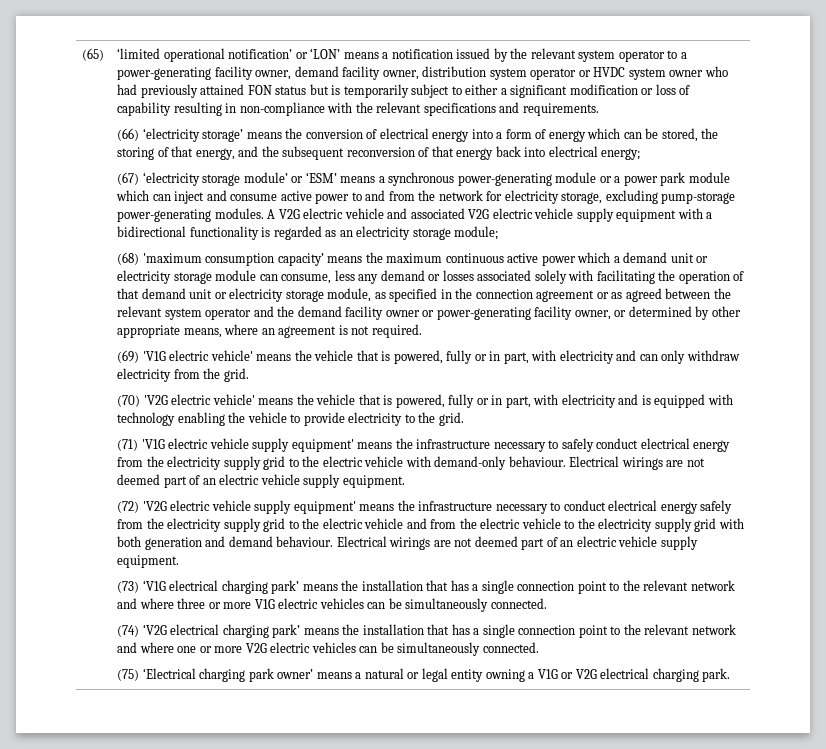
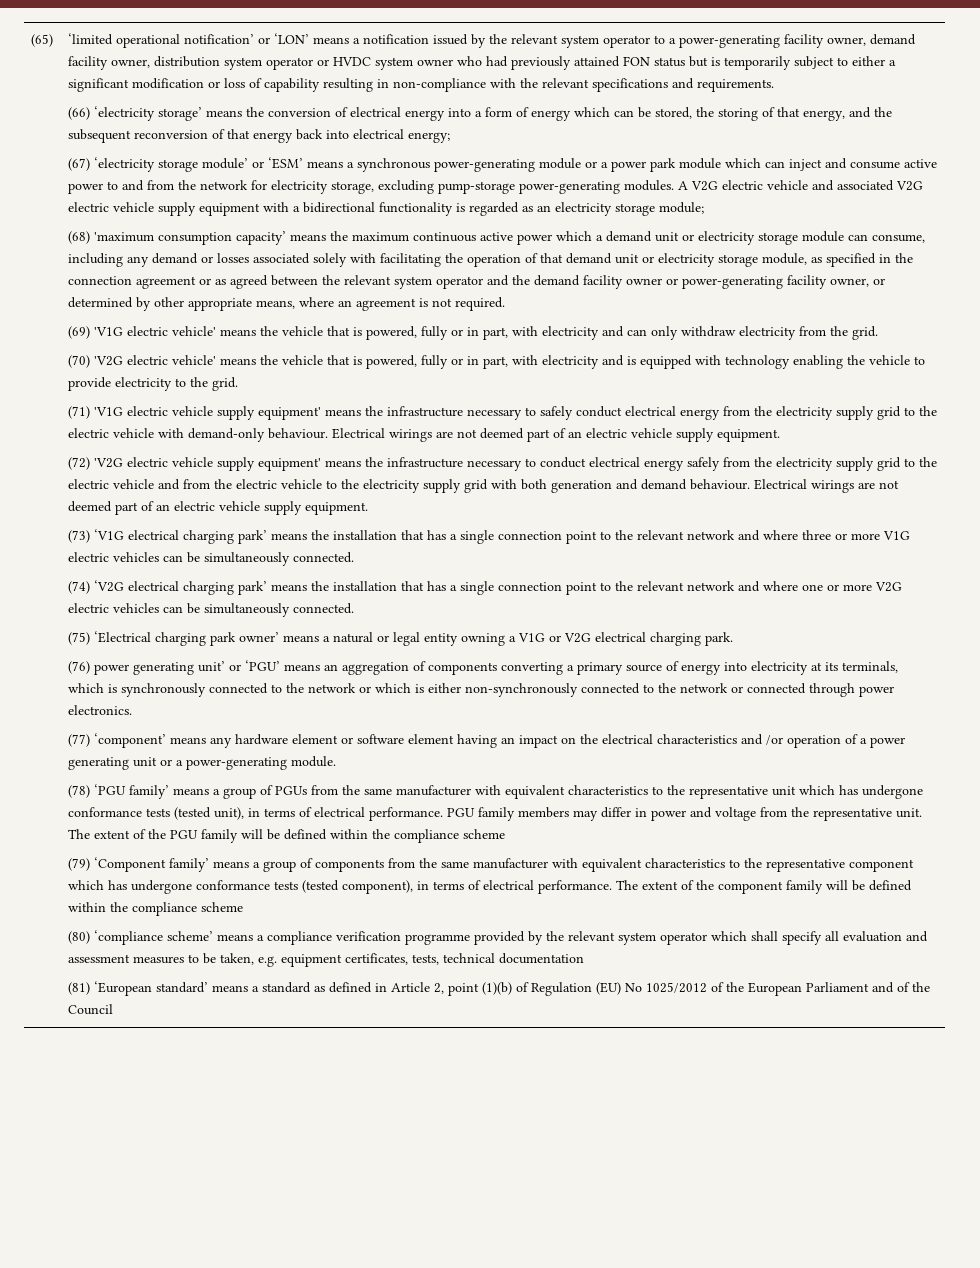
[334,270,355,281] less -> [68,253,124,267] including
(731, 675) none -> [68,660,899,675] [68,683,895,697] [68,705,133,715] [68,733,906,748] [68,756,337,770] [68,784,924,799] [68,807,923,821] [68,829,506,843] [68,857,915,872] [68,880,913,894] [68,902,244,916] [68,930,929,945] [68,953,585,967] [68,981,931,996] [68,1004,114,1015] // (76) power generating unit’ or ‘PGU’ means an aggregation of components converting a primary source of energy into electricity at its terminals, which is synchronously connected to the network or which is either non-synchronously connected to the network or connected through power electronics. // (77) ‘component’ means any hardware element or software element having an impact on the electrical characteristics and /or operation of a power generating unit or a power-generating module. // (78) ‘PGU family’ means a group of PGUs from the same manufacturer with equivalent characteristics to the representative unit which has undergone conformance tests (tested unit), in terms of electrical performance. PGU family members may differ in power and voltage from the representative unit. The extent of the PGU family will be defined within the compliance scheme // (79) ‘Component family’ means a group of components from the same manufacturer with equivalent characteristics to the representative component which has undergone conformance tests (tested component), in terms of electrical performance. The extent of the component family will be defined within the compliance scheme // (80) ‘compliance scheme’ means a compliance verification programme provided by the relevant system operator which shall specify all evaluation and assessment measures to be taken, e.g. equipment certificates, tests, technical documentation // (81) ‘European standard’ means a standard as defined in Article 2, point (1)(b) of Regulation (EU) No 1025/2012 of the European Parliament and of the Council

